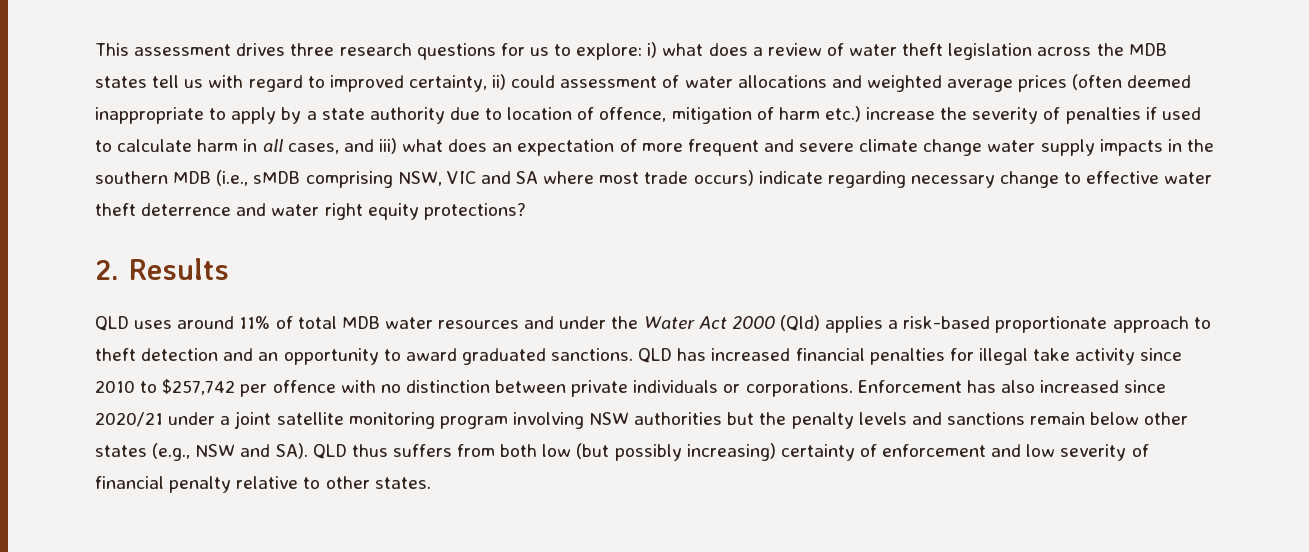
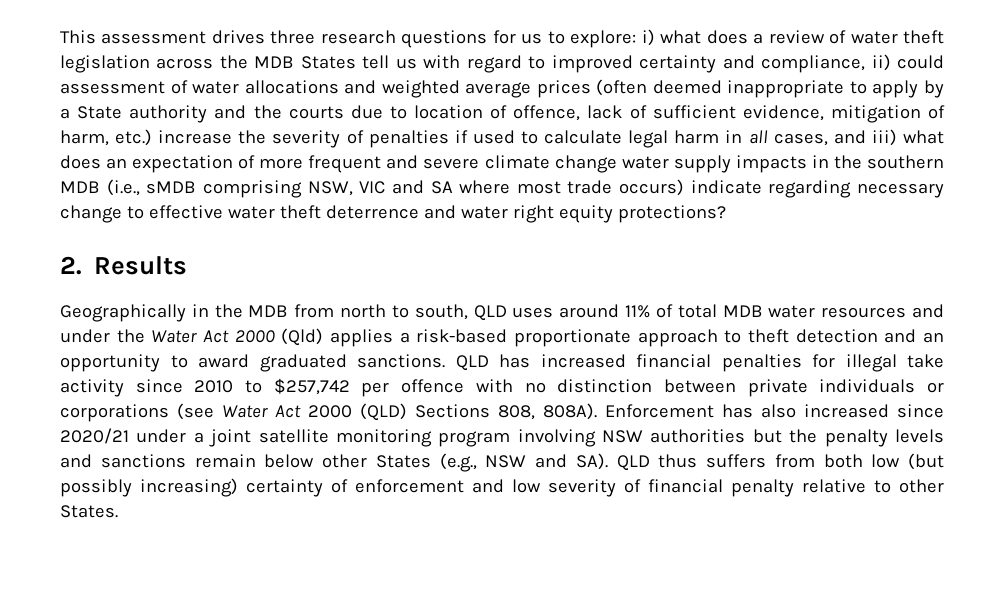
[95,76,147,88] states -> [300,56,356,69] States
[408,75,487,92] certainty, -> [639,55,866,73] certainty and compliance,
[321,107,445,124] state authority -> [77,105,344,123] State authority and the courts
(667, 114) none -> [587,105,824,121] lack of sufficient evidence,
[778,107,820,120] harm -> [60,130,109,146] harm,
(193, 145) none -> [628,130,669,148] legal
(229, 269) none -> [60,304,468,322] Geographically in the MDB from north to south,
[745,380,853,397] corporations. -> [60,403,597,422] corporations (see Water Act 2000 (QLD) Sections 808, 808A).
[95,445,147,457] states -> [375,455,431,468] States
[374,477,431,489] states. -> [60,505,118,518] States.

